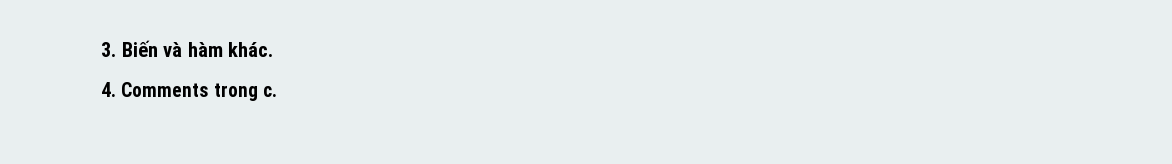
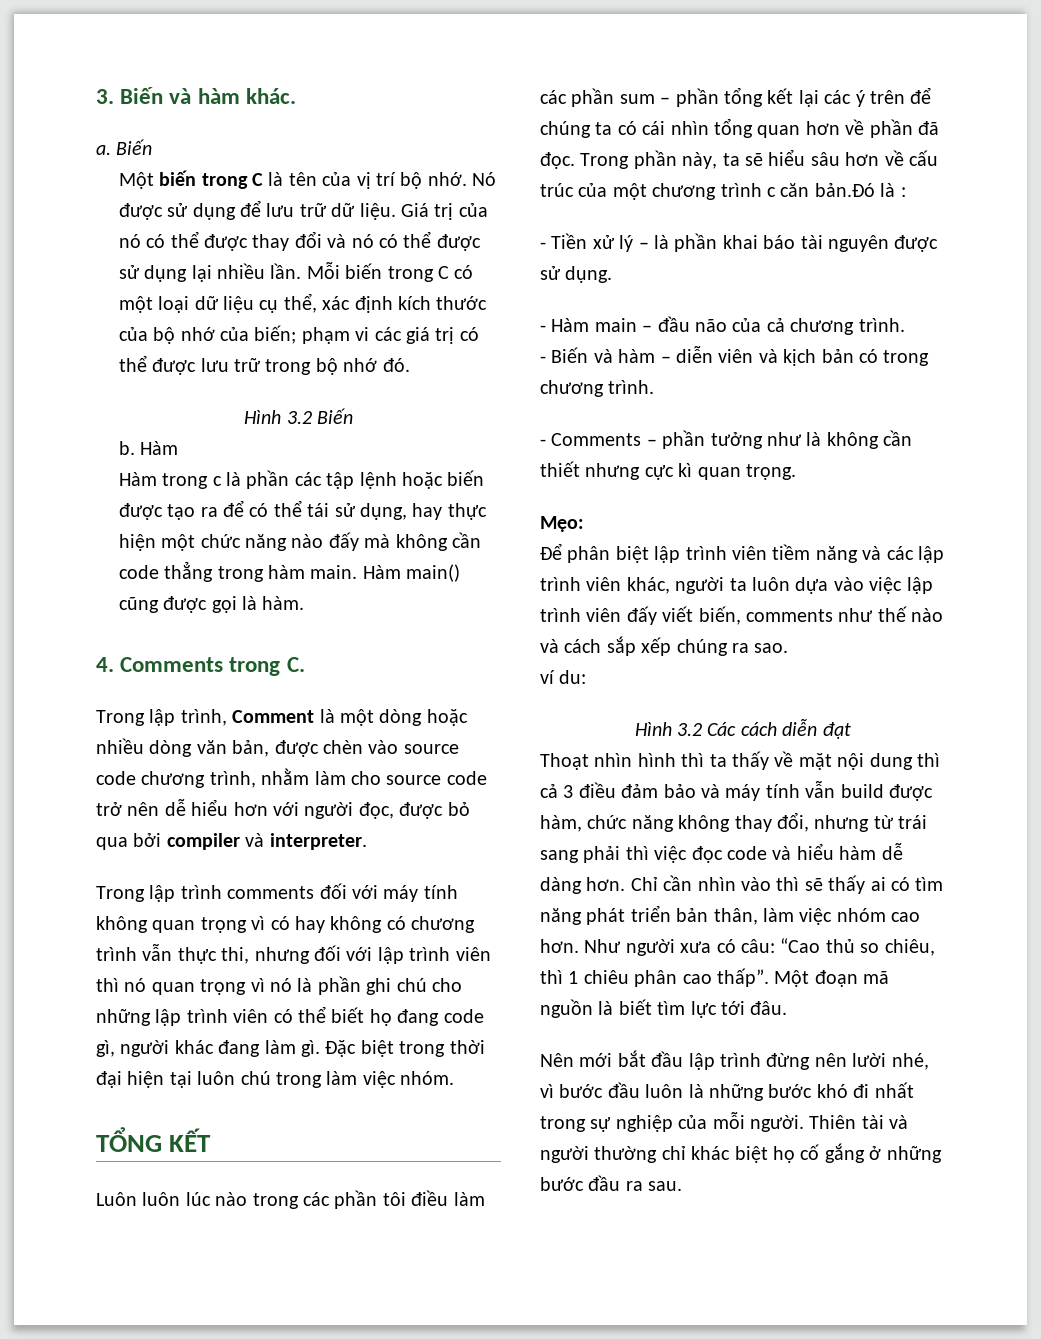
[101,82,277,101] 4. Comments trong c. -> [96,139,153,155] [118,170,497,189] [118,200,488,220] [118,231,481,251] [118,262,474,282] [118,293,488,313] [118,325,479,344] [118,355,410,375] [244,408,353,424] [118,441,179,455] [118,470,485,489] [118,500,487,520] [118,532,481,551] [118,561,461,582] [118,596,305,613] [96,657,305,676] [96,709,468,726] [96,738,459,757] [96,768,487,788] [96,799,470,819] [96,833,367,850] [96,883,458,902] [96,916,476,933] [96,944,491,964] [96,976,462,995] [96,1006,484,1026] [96,1040,485,1057] [96,1071,455,1088] [96,1127,212,1152] [96,1190,485,1209] [540,87,932,107] [540,118,939,138] [540,149,938,169] [540,183,906,200] [540,233,939,252] [540,266,613,283] [540,316,905,335] [540,346,930,366] [540,380,655,397] [540,430,913,449] [540,461,796,480] [540,516,584,532] [540,543,944,563] [540,577,933,594] [540,606,944,625] [540,636,789,656] [540,670,587,684] [634,718,851,739] [540,751,940,770] [540,781,933,801] [540,812,928,832] [540,843,903,863] [540,875,944,894] [540,905,921,925] [540,938,935,956] [540,968,890,987] [540,999,788,1018] [540,1050,929,1070] [540,1082,914,1101] [540,1112,909,1132] [540,1143,942,1163] [540,1175,683,1191] a. Biến // Một biến trong C là tên của vị trí bộ nhớ. Nó được sử dụng để lưu trữ dữ liệu. Giá trị của nó có thể được thay đổi và nó có thể được sử dụng lại nhiều lần. Mỗi biến trong C có một loại dữ liệu cụ thể, xác định kích thước của bộ nhớ của biến; phạm vi các giá trị có thể được lưu trữ trong bộ nhớ đó. // Hình 3.2 Biến // b. Hàm // Hàm trong c là phần các tập lệnh hoặc biến được tạo ra để có thể tái sử dụng, hay thực hiện một chức năng nào đấy mà không cần code thẳng trong hàm main. Hàm main() cũng được gọi là hàm. // 4. Comments trong C. // Trong lập trình, Comment là một dòng hoặc nhiều dòng văn bản, được chèn vào source code chương trình, nhằm làm cho source code trở nên dễ hiểu hơn với người đọc, được bỏ qua bởi compiler và interpreter. // Trong lập trình comments đối với máy tính không quan trọng vì có hay không có chương trình vẫn thực thi, nhưng đối với lập trình viên thì nó quan trọng vì nó là phần ghi chú cho những lập trình viên có thể biết họ đang code gì, người khác đang làm gì. Đặc biệt trong thời đại hiện tại luôn chú trong làm việc nhóm. // TỔNG KẾT // Luôn luôn lúc nào trong các phần tôi điều làm các phần sum – phần tổng kết lại các ý trên để chúng ta có cái nhìn tổng quan hơn về phần đã đọc. Trong phần này, ta sẽ hiểu sâu hơn về cấu trúc của một chương trình c căn bản.Đó là : // - Tiền xử lý – là phần khai báo tài nguyên được sử dụng. // - Hàm main – đầu não của cả chương trình. // - Biến và hàm – diễn viên và kịch bản có trong chương trình. // - Comments – phần tưởng như là không cần thiết nhưng cực kì quan trọng. // Mẹo: // Để phân biệt lập trình viên tiềm năng và các lập trình viên khác, người ta luôn dựa vào việc lập trình viên đấy viết biến, comments như thế nào và cách sắp xếp chúng ra sao. // ví du: // Hình 3.2 Các cách diễn đạt // Thoạt nhìn hình thì ta thấy về mặt nội dung thì cả 3 điều đảm bảo và máy tính vẫn build được hàm, chức năng không thay đổi, nhưng từ trái sang phải thì việc đọc code và hiểu hàm dễ dàng hơn. Chỉ cần nhìn vào thì sẽ thấy ai có tìm năng phát triển bản thân, làm việc nhóm cao hơn. Như người xưa có câu: “Cao thủ so chiêu, thì 1 chiêu phân cao thấp”. Một đoạn mã nguồn là biết tìm lực tới đâu. // Nên mới bắt đầu lập trình đừng nên lười nhé, vì bước đầu luôn là những bước khó đi nhất trong sự nghiệp của mỗi người. Thiên tài và người thường chỉ khác biệt họ cố gắng ở những bước đầu ra sau.

